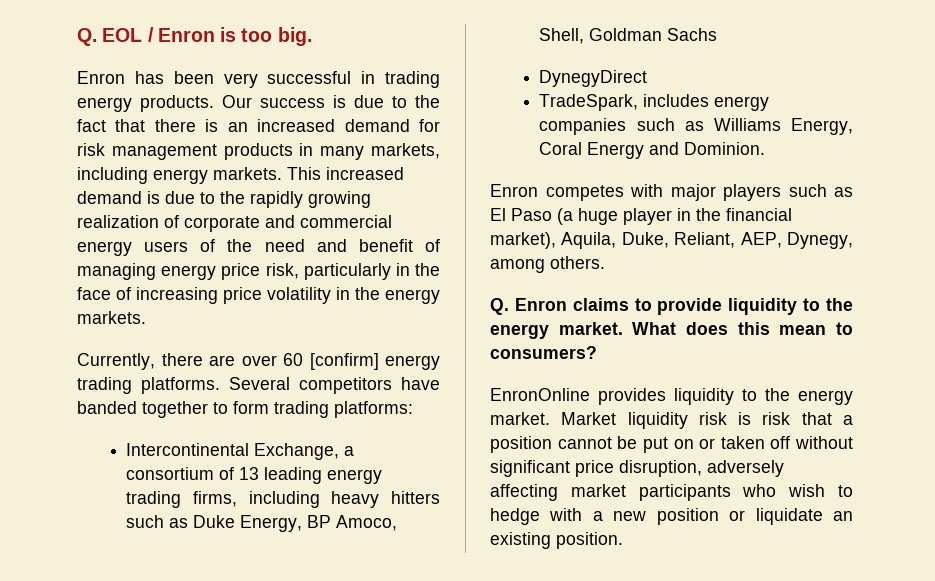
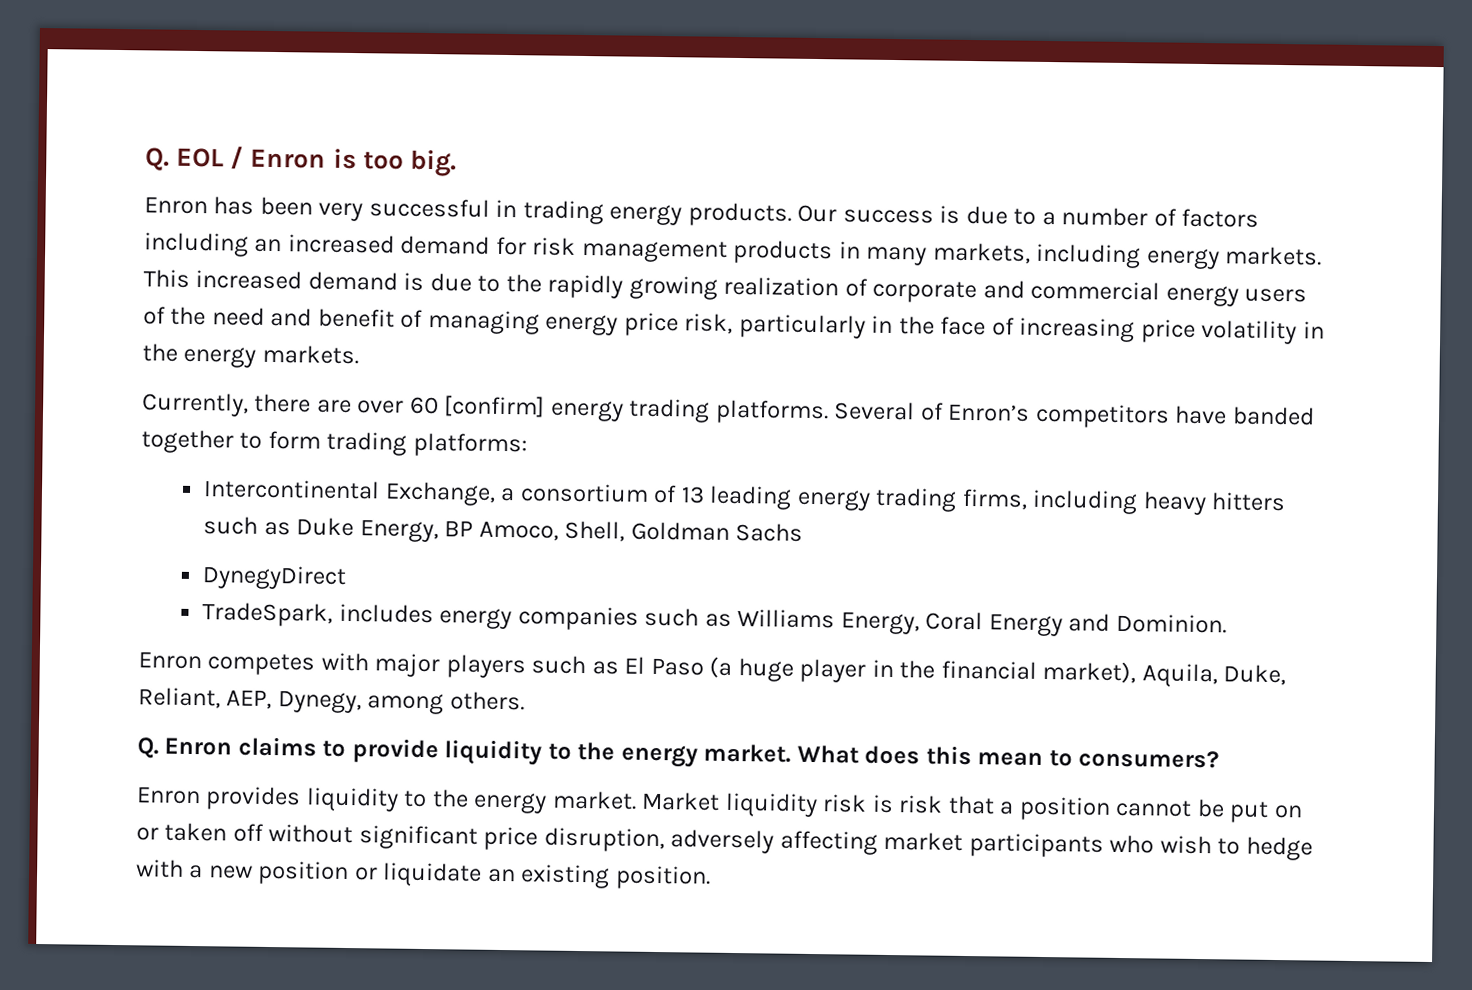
[415,95,440,108] [77,119,219,132] the fact that there is -> [1041,207,1260,228] [144,232,249,257] a number of factors including
(290, 383) none -> [919,402,1031,422] of Enron’s
[490,388,590,401] EnronOnline -> [136,786,201,805] Enron

